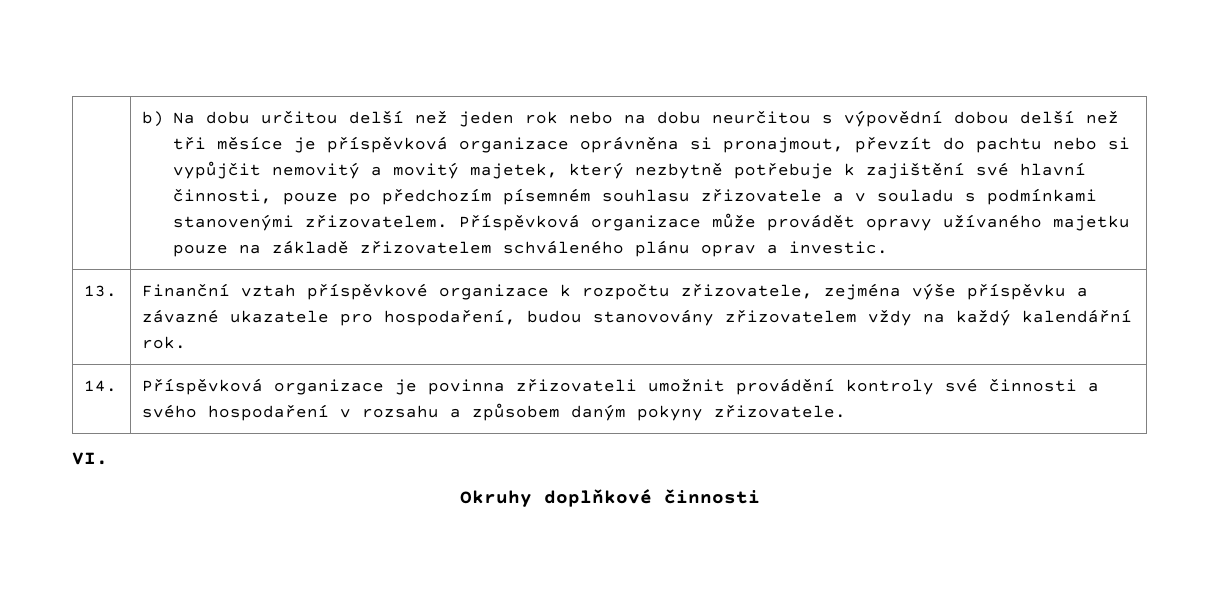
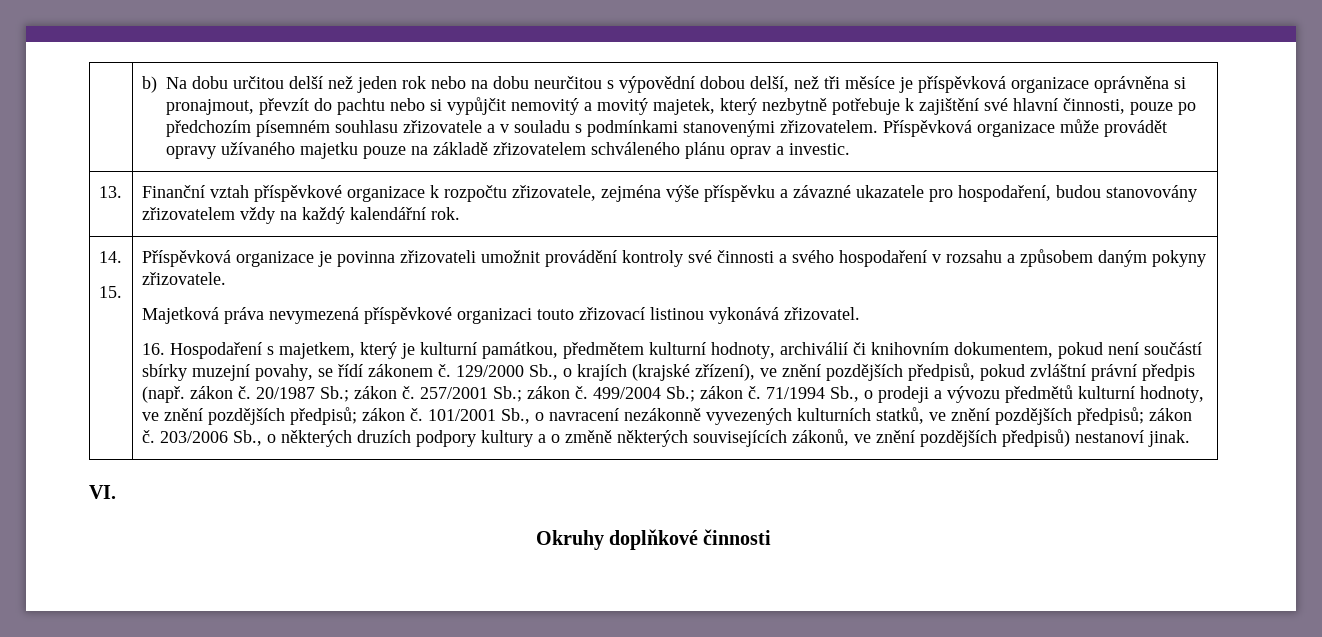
[1019,110,1075,124] delší -> [749,76,789,92] delší,
(118, 386) none -> [98,286,122,298] // 15.
(847, 411) none -> [141,307,860,324] [141,342,1202,359] [141,363,1195,381] [141,385,1204,403] [141,407,1192,425] [141,429,1190,447] // Majetková práva nevymezená příspěvkové organizaci touto zřizovací listinou vykonává zřizovatel. // 16. Hospodaření s majetkem, který je kulturní památkou, předmětem kulturní hodnoty, archiválií či knihovním dokumentem, pokud není součástí sbírky muzejní povahy, se řídí zákonem č. 129/2000 Sb., o krajích (krajské zřízení), ve znění pozdějších předpisů, pokud zvláštní právní předpis (např. zákon č. 20/1987 Sb.; zákon č. 257/2001 Sb.; zákon č. 499/2004 Sb.; zákon č. 71/1994 Sb., o prodeji a vývozu předmětů kulturní hodnoty, ve znění pozdějších předpisů; zákon č. 101/2001 Sb., o navracení nezákonně vyvezených kulturních statků, ve znění pozdějších předpisů; zákon č. 203/2006 Sb., o některých druzích podpory kultury a o změně některých souvisejících zákonů, ve znění pozdějších předpisů) nestanoví jinak.

